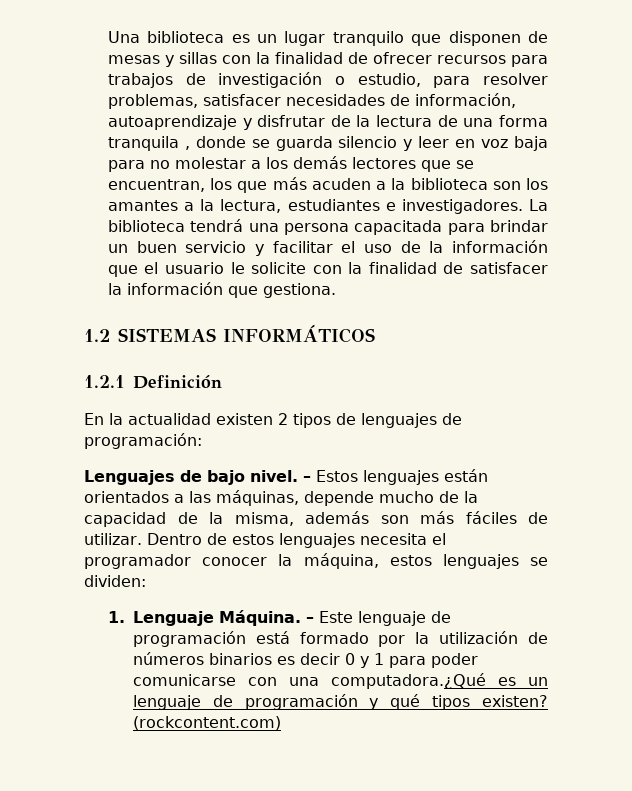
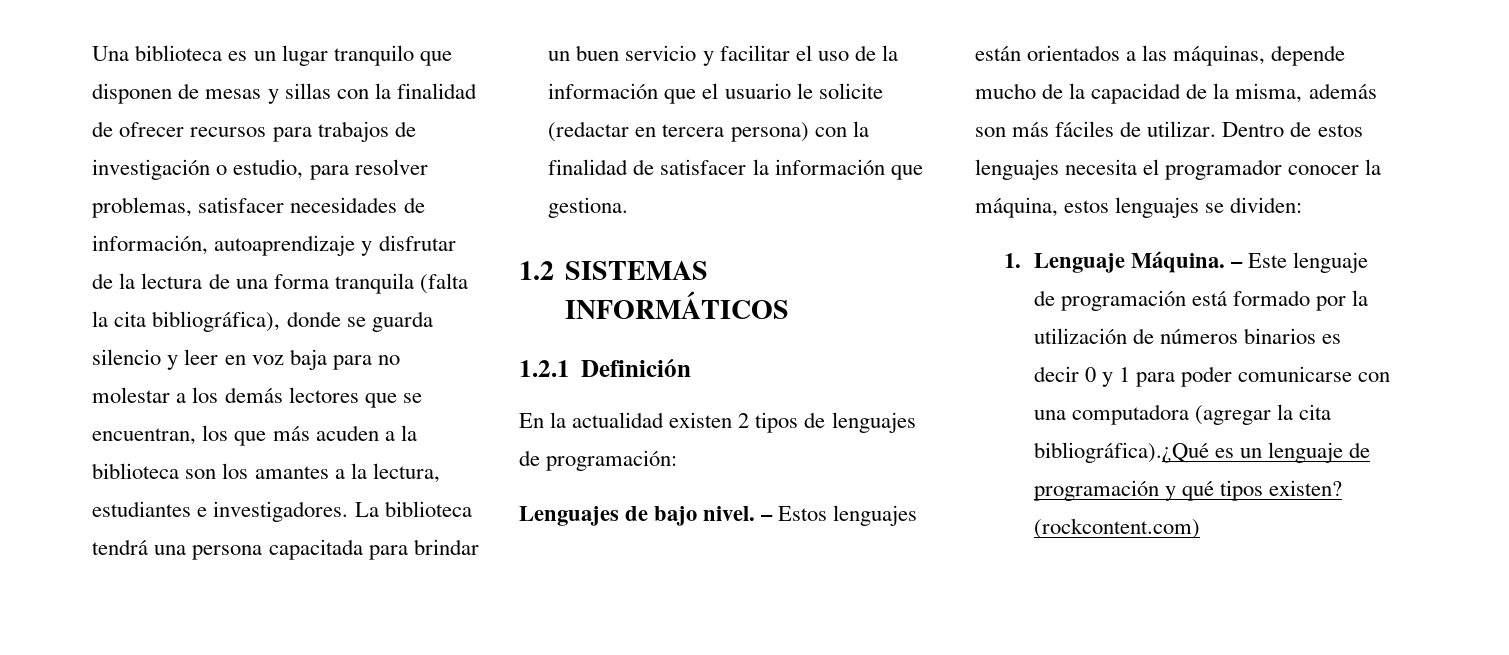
[184,146,190,150] , -> [419,273,468,294] [92,311,281,332] (falta la cita bibliográfica),
(307, 268) none -> [548,121,809,142] (redactar en tercera persona)
[330,673,486,689] computadora.¿Qué -> [1071,404,1331,425] [1033,442,1209,463] computadora (agregar la cita bibliográfica).¿Qué

